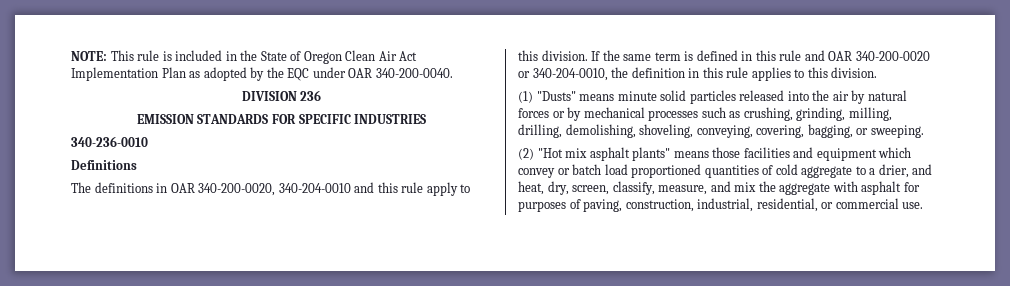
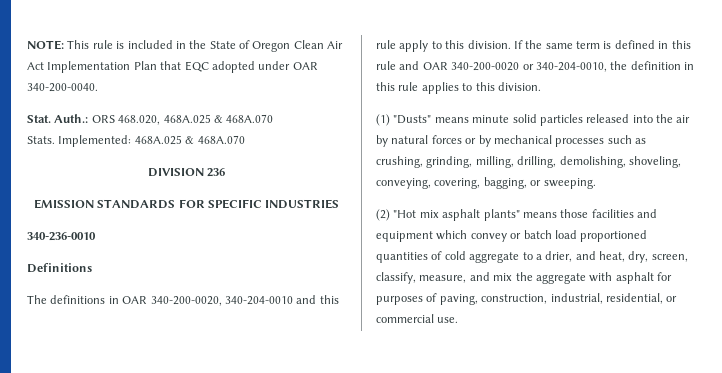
[189,67,453,81] as adopted by the EQC under OAR 340-200-0040. -> [160,61,318,73] [27,83,98,92] [27,114,274,125] [27,135,245,147] that EQC adopted under OAR 340-200-0040. // Stat. Auth.: ORS 468.020, 468A.025 & 468A.070 // Stats. Implemented: 468A.025 & 468A.070

